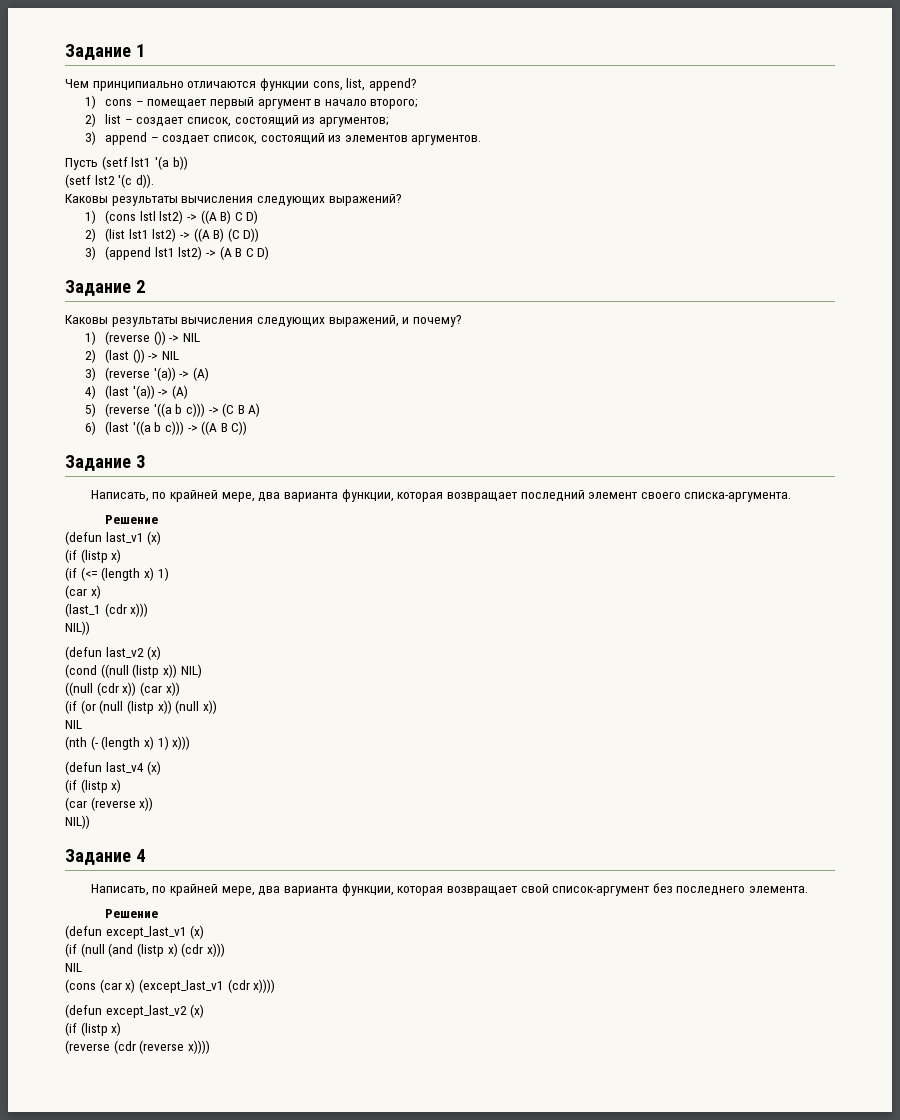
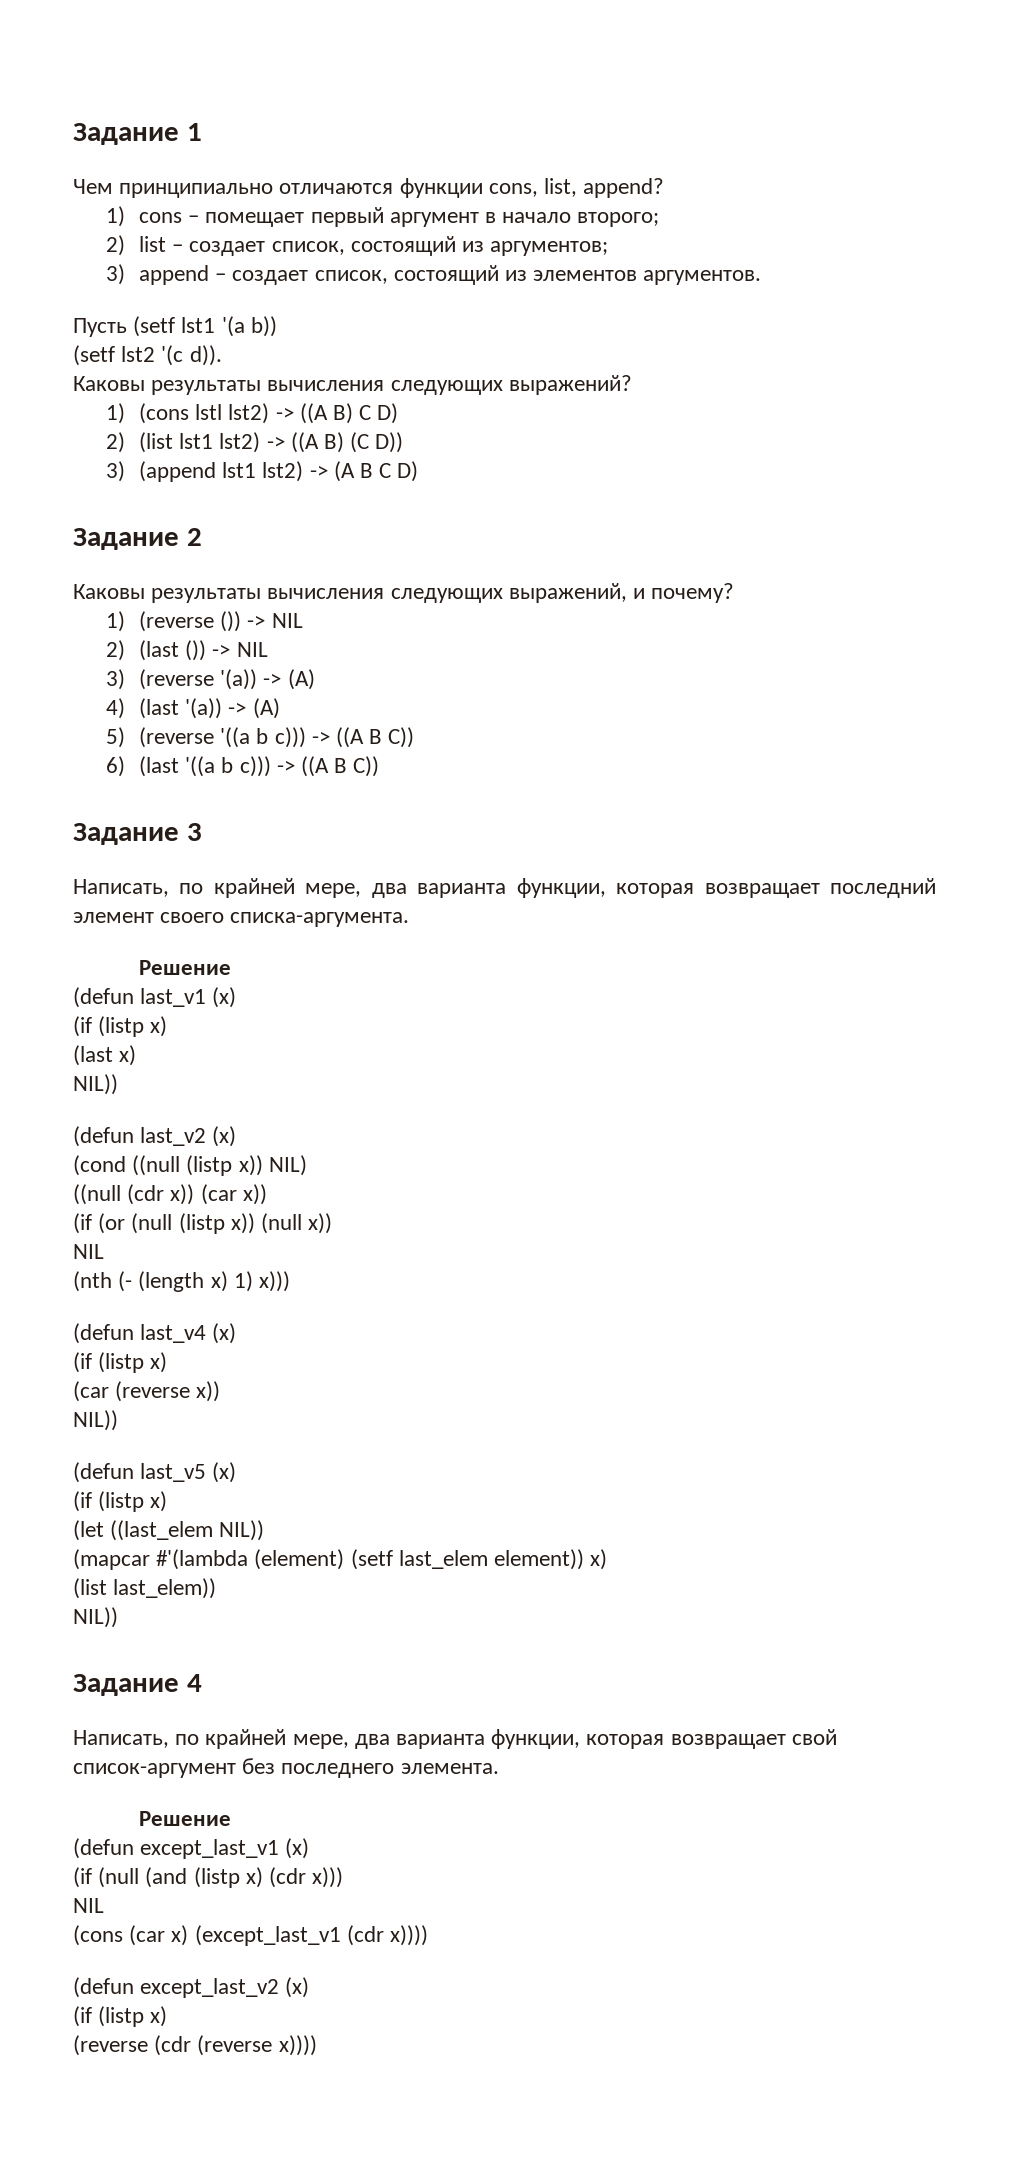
[222,403,261,417] (C B A) -> [336,727,415,748] ((A B C))
[65,567,169,581] [65,585,101,599] [65,603,149,617] (if (<= (length x) 1) // (car x) // (last_1 (cdr x))) -> [73,1045,137,1066] (last x)
(90, 822) none -> [73,1462,237,1483] [73,1491,168,1512] [73,1520,265,1541] [73,1549,608,1570] [73,1578,217,1599] [73,1607,118,1628] // (defun last_v5 (x) // (if (listp x) // (let ((last_elem NIL)) // (mapcar #'(lambda (element) (setf last_elem element)) x) // (list last_elem)) // NIL))

